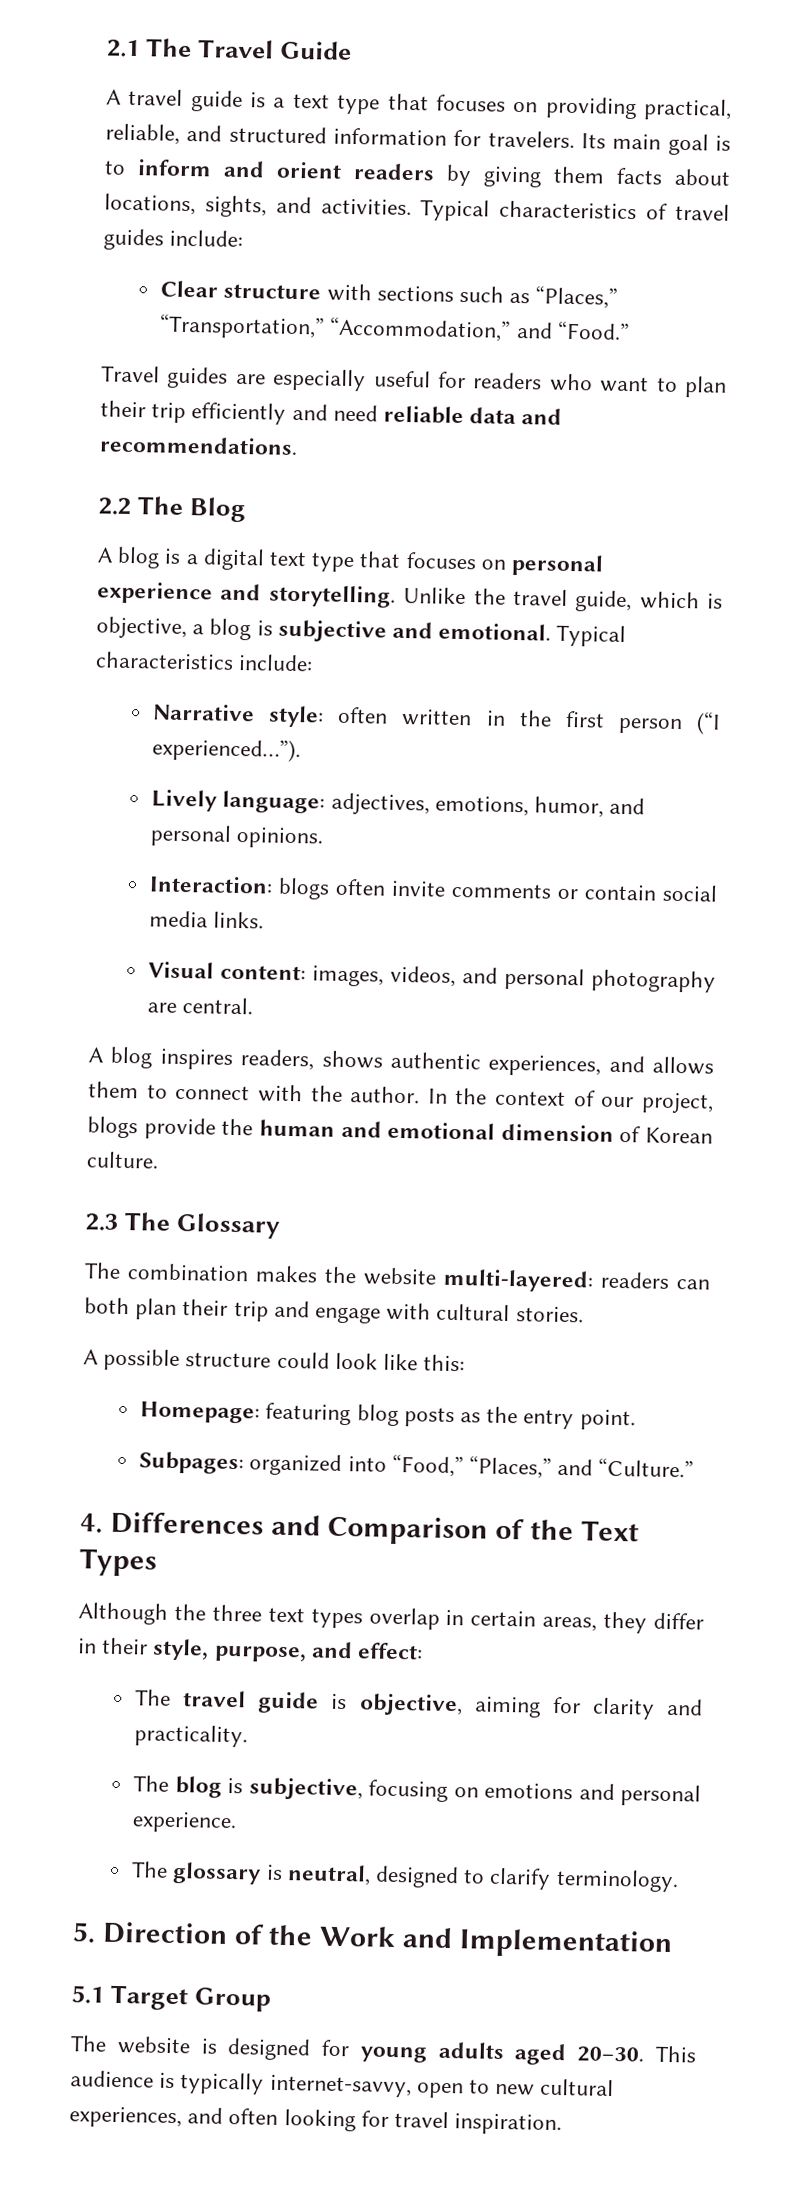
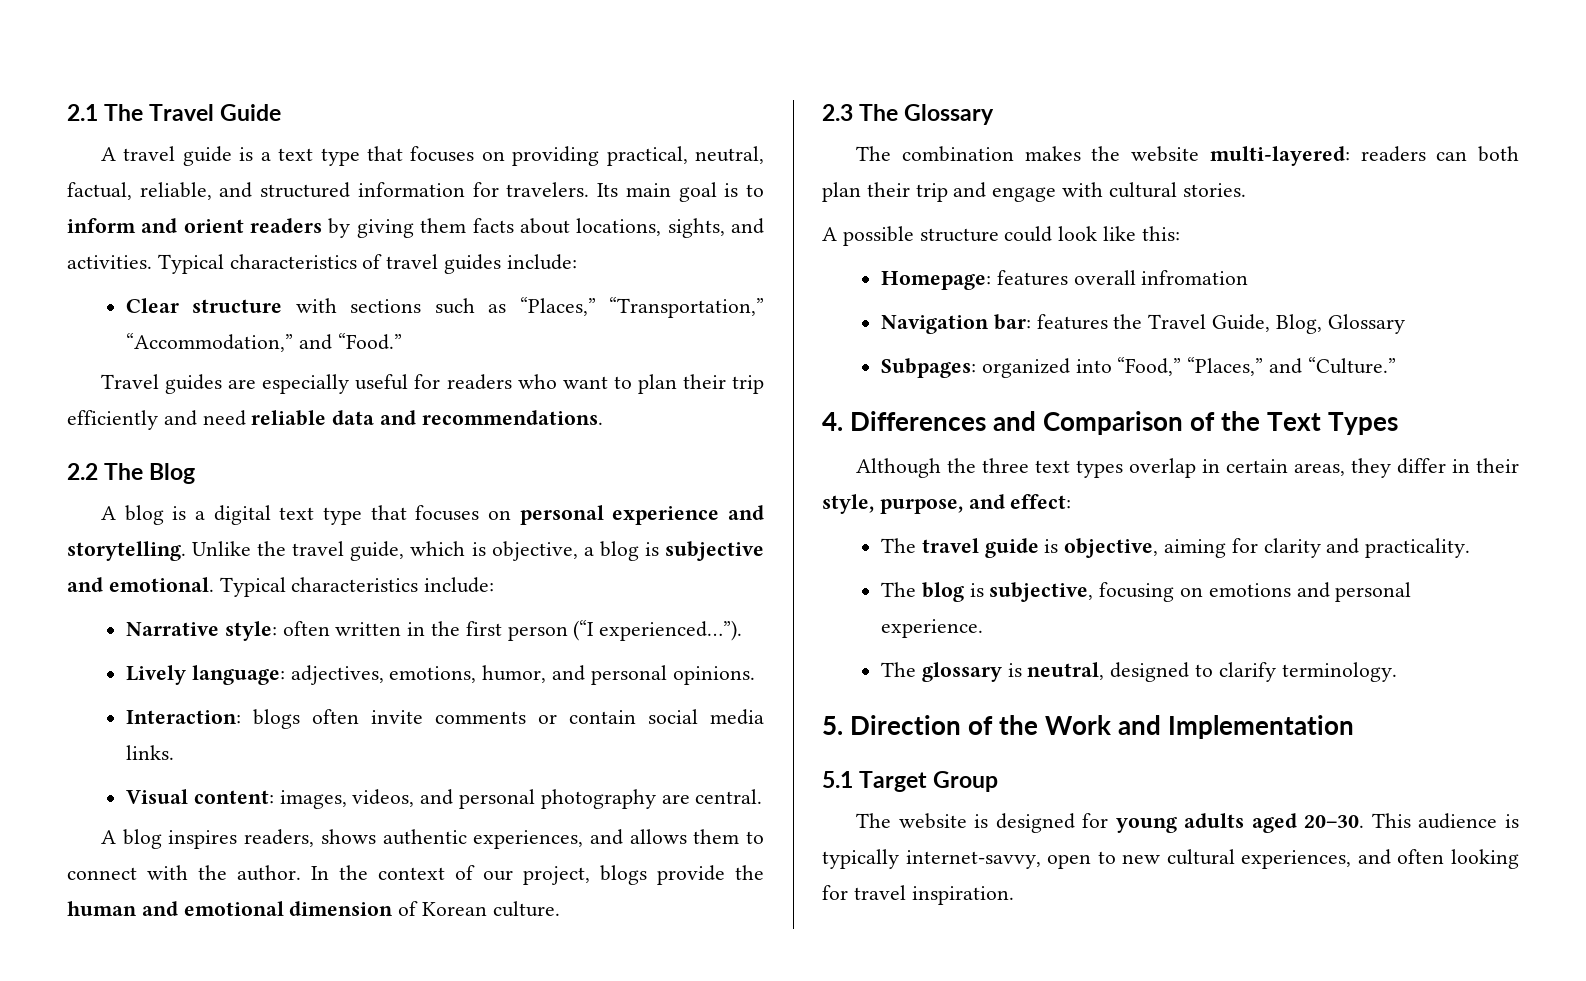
(733, 109) none -> [694,146,764,164] [67,182,132,200] neutral, factual,
[265,1402,636,1431] featuring blog posts as the entry point. -> [996,270,1249,286] [881,314,1405,334] features overall infromation // Navigation bar: features the Travel Guide, Blog, Glossary

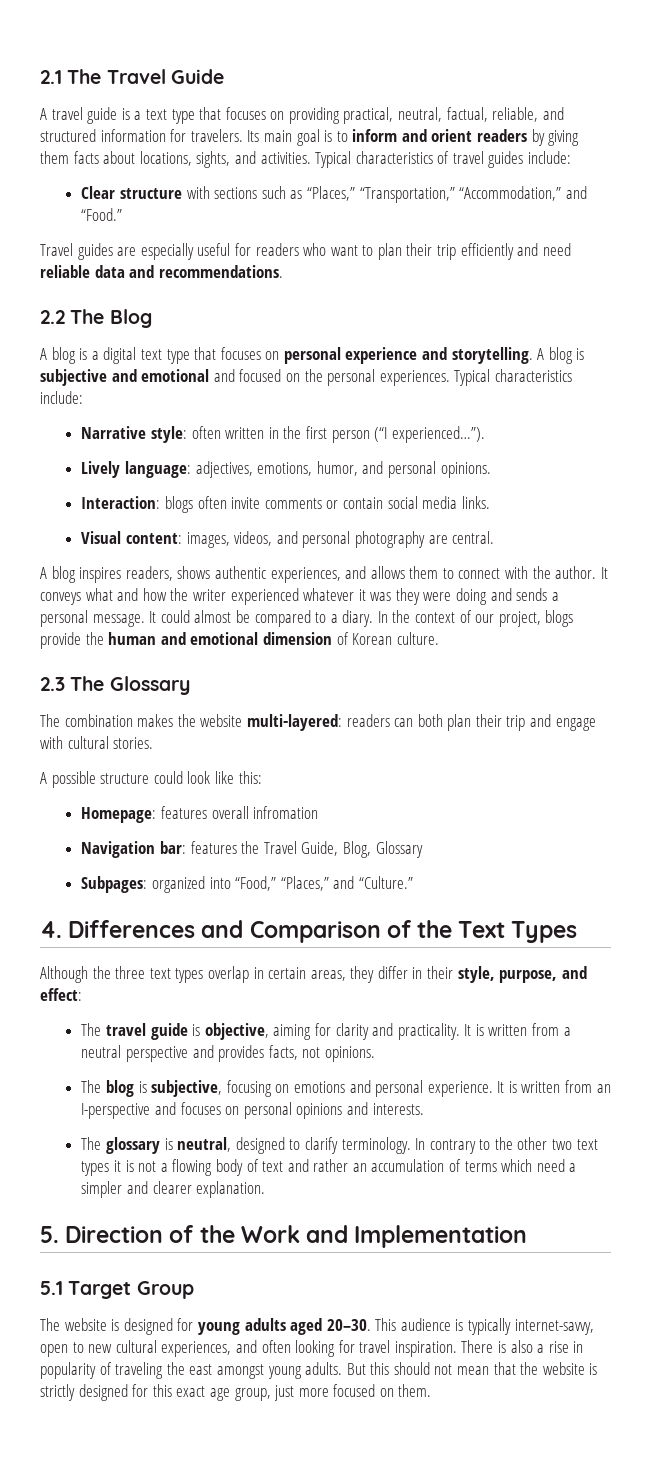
[192,541,764,561] [67,577,214,592] Unlike the travel guide, which is objective, a blog is subjective and emotional. -> [537,347,585,364] [40,369,450,386] A blog is subjective and emotional and focused on the personal experiences.
(301, 873) none -> [600,567,608,579] [40,588,559,605] [40,610,374,627] It conveys what and how the writer experienced whatever it was they were doing and sends a personal message. It could almost be compared to a diary.
(1471, 548) none -> [464,1023,571,1036] [81,1045,375,1062] It is written from a neutral perspective and provides facts, not opinions.
(984, 628) none -> [497,1080,611,1093] [81,1102,424,1119] It is written from an I-perspective and focuses on personal opinions and interests.
(1397, 672) none -> [415,1137,598,1154] [81,1159,577,1176] [81,1181,266,1198] In contrary to the other two text types it is not a flowing body of text and rather an accumulation of terms which need a simpler and clearer explanation.
(1014, 895) none -> [461,1340,584,1353] [40,1362,598,1379] [40,1384,432,1401] There is also a rise in popularity of traveling the east amongst young adults. But this should not mean that the website is strictly designed for this exact age group, just more focused on them.

